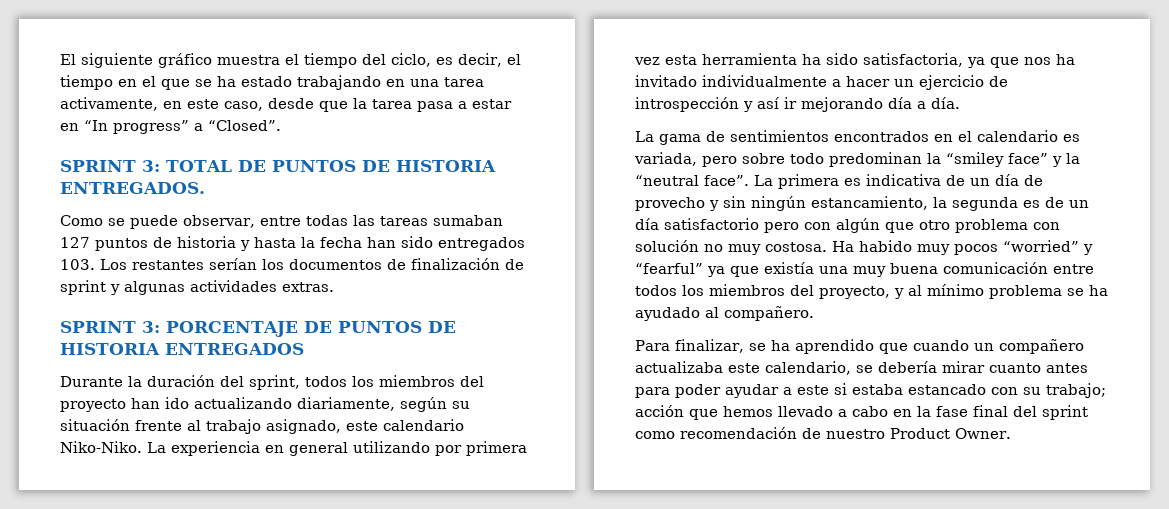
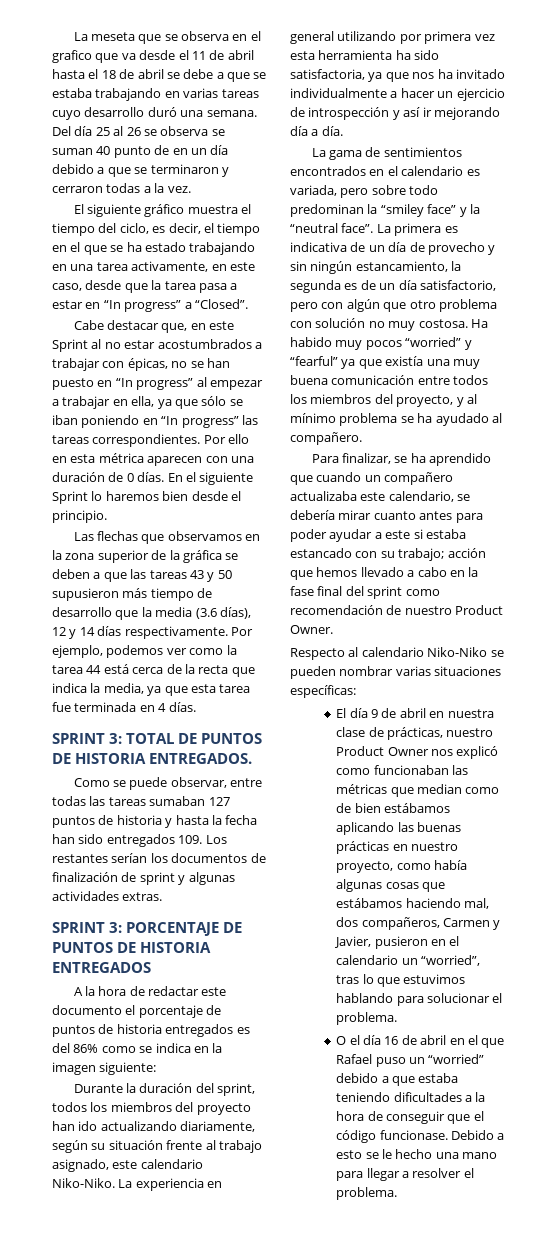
(60, 59) none -> [73,31,261,44] [52,50,254,63] [52,69,267,82] [52,88,259,101] [52,107,257,120] [52,126,225,136] [52,145,229,158] [52,164,229,177] [52,183,191,193] La meseta que se observa en el grafico que va desde el 11 de abril hasta el 18 de abril se debe a que se estaba trabajando en varias tareas cuyo desarrollo duró una semana. Del día 25 al 26 se observa se suman 40 punto de en un día debido a que se terminaron y cerraron todas a la vez. //
(281, 125) none -> [73,320,235,333] [52,339,262,352] [52,358,230,371] [52,377,263,390] [52,396,243,409] [52,415,258,428] [52,434,250,447] [52,453,254,466] [52,472,254,485] [52,491,241,504] [52,510,107,523] [73,531,261,544] [52,550,239,563] [52,569,232,582] [52,588,213,601] [52,607,251,620] [52,626,253,639] [52,645,237,658] [52,664,255,677] [52,683,251,696] [52,702,196,712] // Cabe destacar que, en este Sprint al no estar acostumbrados a trabajar con épicas, no se han puesto en “In progress” al empezar a trabajar en ella, ya que sólo se iban poniendo en “In progress” las tareas correspondientes. Por ello en esta métrica aparecen con una duración de 0 días. En el siguiente Sprint lo haremos bien desde el principio. // Las flechas que observamos en la zona superior de la gráfica se deben a que las tareas 43 y 50 supusieron más tiempo de desarrollo que la media (3.6 días), 12 y 14 días respectivamente. Por ejemplo, podemos ver como la tarea 44 está cerca de la recta que indica la media, ya que esta tarea fue terminada en 4 días.
[60,259,95,270] 103. -> [178,835,203,844] 109.
(304, 349) none -> [73,986,227,996] [52,1005,222,1018] [52,1024,250,1037] [52,1043,223,1053] [52,1062,157,1075] // A la hora de redactar este documento el porcentaje de puntos de historia entregados es del 86% como se indica en la imagen siguiente:
[664,218,759,230] satisfactorio -> [419,280,496,291] satisfactorio,
(1011, 433) none -> [290,647,504,660] [290,666,502,679] [290,685,356,698] [336,708,494,718] [336,727,494,740] [336,746,499,759] [336,765,469,775] [336,784,500,797] [336,803,451,813] [336,822,462,835] [336,841,459,854] [336,860,468,873] [336,879,446,892] [336,898,490,909] [336,917,501,930] [334,936,460,949] [336,955,481,966] [336,974,466,987] [336,993,503,1006] [336,1012,398,1025] [336,1035,505,1048] [336,1054,485,1067] [336,1073,459,1086] [336,1092,486,1102] [336,1111,484,1124] [336,1130,505,1143] [336,1149,498,1159] [336,1168,474,1181] [336,1187,398,1200] // Respecto al calendario Niko-Niko se pueden nombrar varias situaciones específicas: // El día 9 de abril en nuestra clase de prácticas, nuestro Product Owner nos explicó como funcionaban las métricas que median como de bien estábamos aplicando las buenas prácticas en nuestro proyecto, como había algunas cosas que estábamos haciendo mal, dos compañeros, Carmen y Javier, pusieron en el calendario un “worried”, tras lo que estuvimos hablando para solucionar el problema. // O el día 16 de abril en el que Rafael puso un “worried” debido a que estaba teniendo dificultades a la hora de conseguir que el código funcionase. Debido a esto se le hecho una mano para llegar a resolver el problema.

